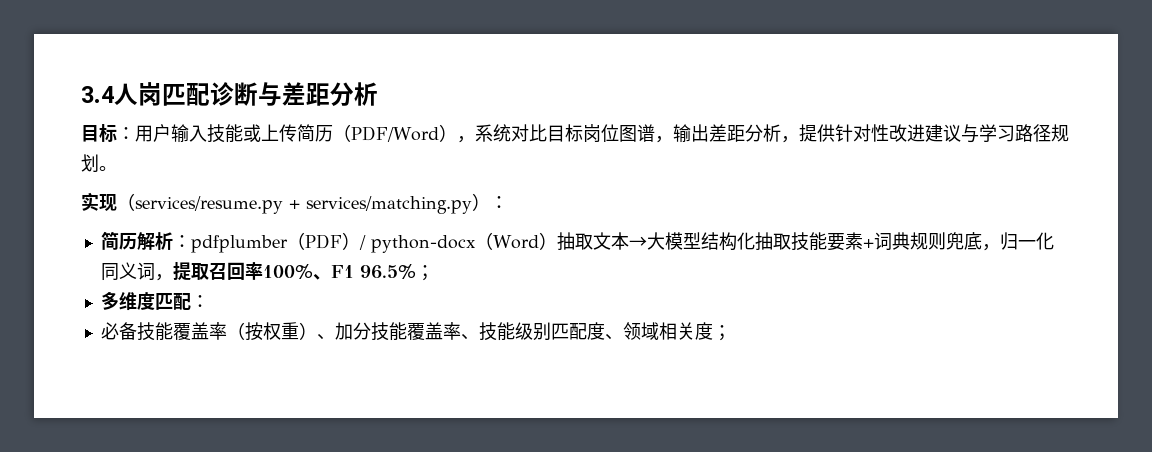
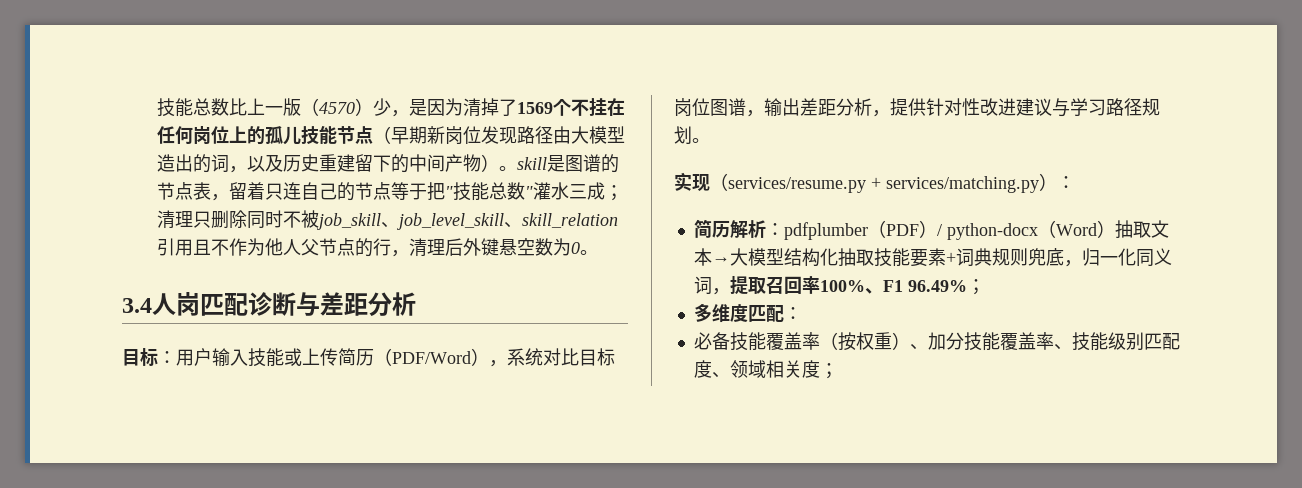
(81, 94) none -> [157,98,626,117] [157,126,626,145] [157,154,620,173] [157,182,624,201] [157,210,619,230] [157,238,599,257] 技能总数比上一版（4570）少，是因为清掉了1569个不挂在任何岗位上的孤儿技能节点（早期新岗位发现路径由大模型造出的词，以及历史重建留下的中间产物）。skill是图谱的节点表，留着只连自己的节点等于把"技能总数"灌水三成；清理只删除同时不被job_skill、job_level_skill、skill_relation引用且不作为他人父节点的行，清理后外键悬空数为0。 //
[359,263,416,279] 96.5% -> [907,280,967,292] 96.49%

